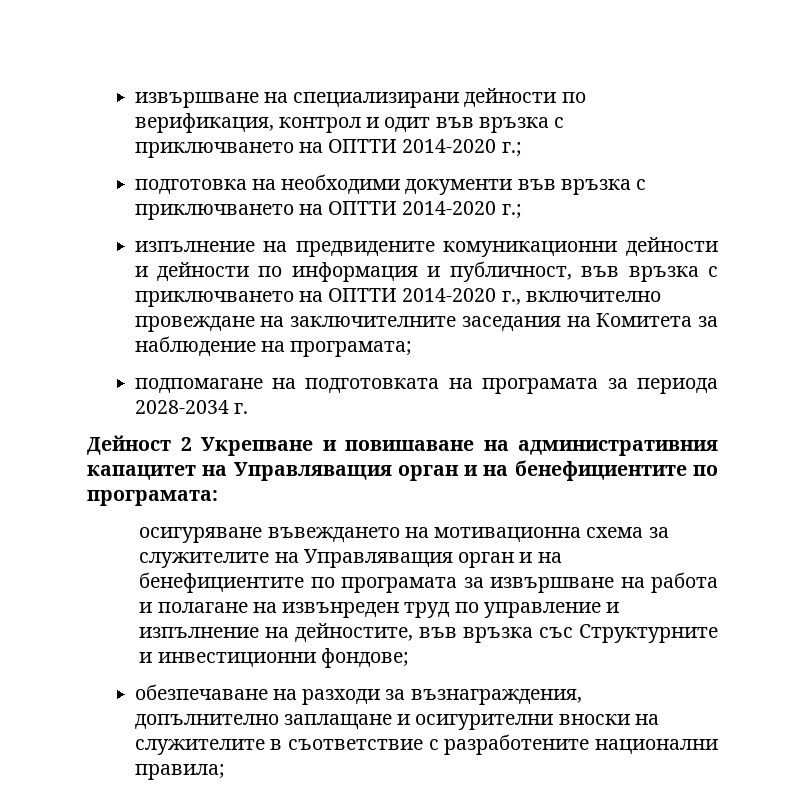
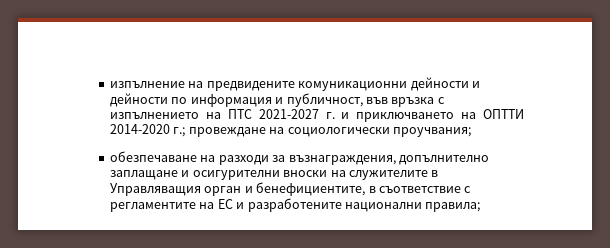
[134,88,586,108] [134,113,565,133] [134,139,522,158] [134,174,647,195] [134,201,522,220] извършване на специализирани дейности по верификация, контрол и одит във връзка с приключването на ОПТТИ 2014-2020 г.; // подготовка на необходими документи във връзка с приключването на ОПТТИ 2014-2020 г.; // -> (110, 84) none
[134,288,661,307] [134,313,718,332] [134,336,413,357] [134,378,718,394] [134,400,248,414] [87,435,718,456] [87,460,718,481] [87,490,218,506] [139,527,669,543] [139,549,562,568] [139,572,718,593] [139,602,620,618] [139,623,718,643] [139,648,409,668] приключването на ОПТТИ 2014-2020 г., включително провеждане на заключителните заседания на Комитета за наблюдение на програмата; // подпомагане на подготовката на програмата за периода 2028-2034 г. // Дейност 2 Укрепване и повишаване на административния капацитет на Управляващия орган и на бенефициентите по програмата: // осигуряване въвеждането на мотивационна схема за служителите на Управляващия орган и на бенефициентите по програмата за извършване на работа и полагане на извънреден труд по управление и изпълнение на дейностите, във връзка със Структурните и инвестиционни фондове; -> [110,109,525,122] [110,124,471,137] изпълнението на ПТС 2021-2027 г. и приключването на ОПТТИ 2014-2020 г.; провеждане на социологически проучвания;
[287,739,439,750] съответствие с -> [110,182,472,196] [110,199,245,212] Управляващия орган и бенефициентите, в съответствие с регламентите на ЕС и

